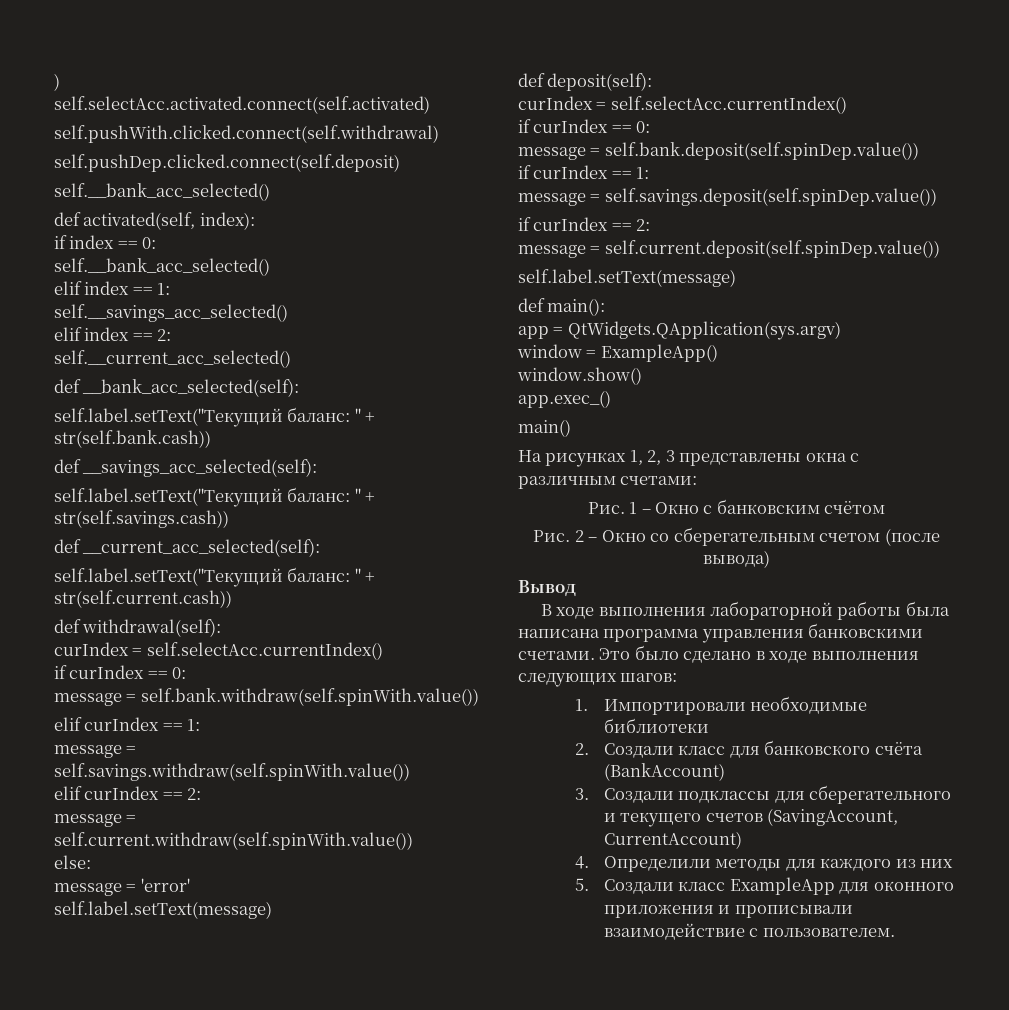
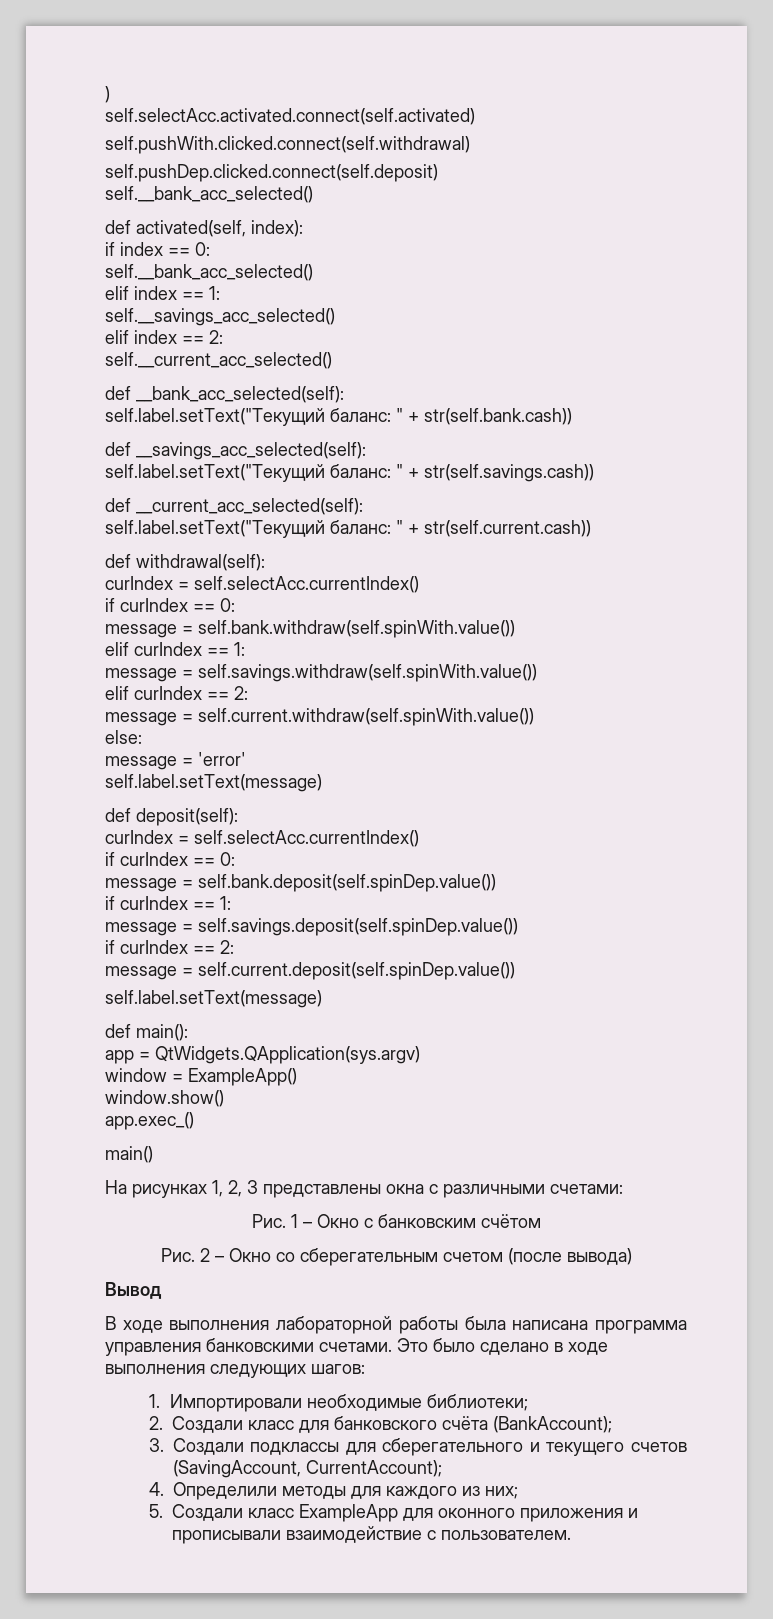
[518,476,616,489] различным -> [443,1184,545,1198] различными
[603,718,709,733] библиотеки -> [427,1394,529,1411] библиотеки;
[603,763,725,781] (BankAccount) -> [492,1416,612,1433] (BankAccount);
[603,831,742,849] CurrentAccount) -> [305,1460,442,1477] CurrentAccount);
[920,859,954,868] них -> [484,1486,518,1499] них;

